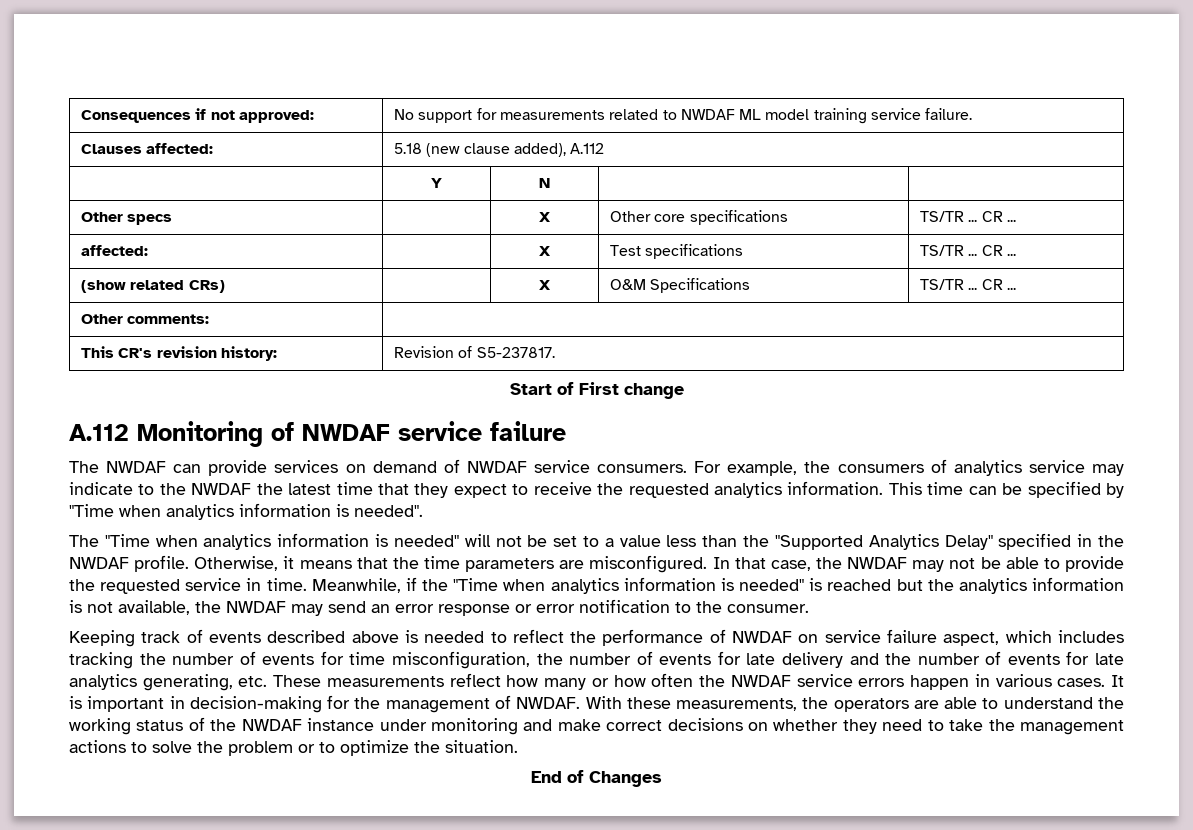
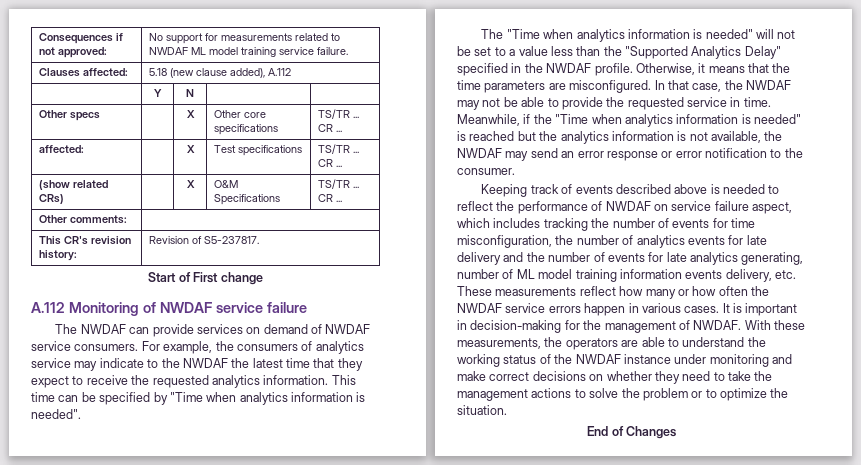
(653, 658) none -> [636,235,685,248] analytics
(233, 682) none -> [457,269,772,282] number of ML model training information events delivery,

